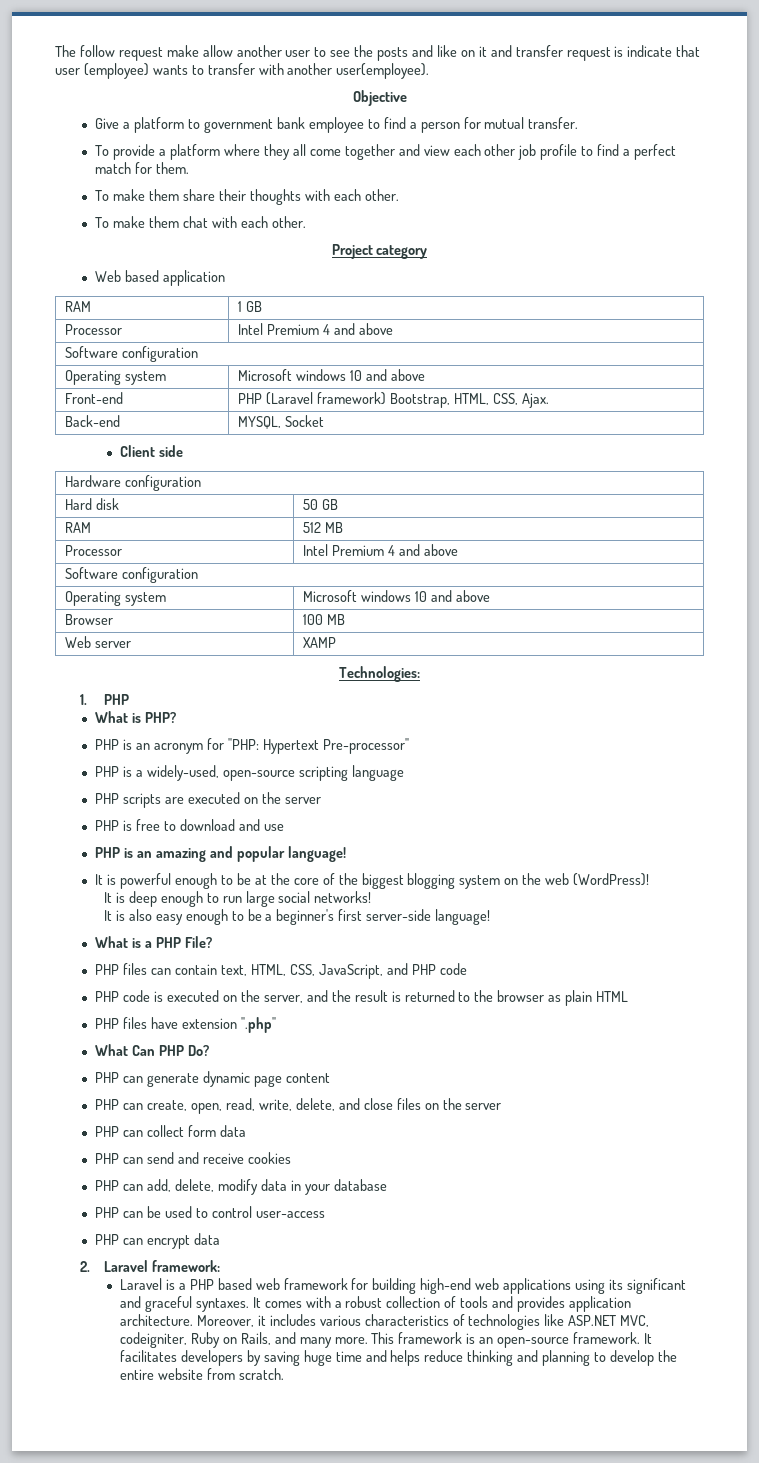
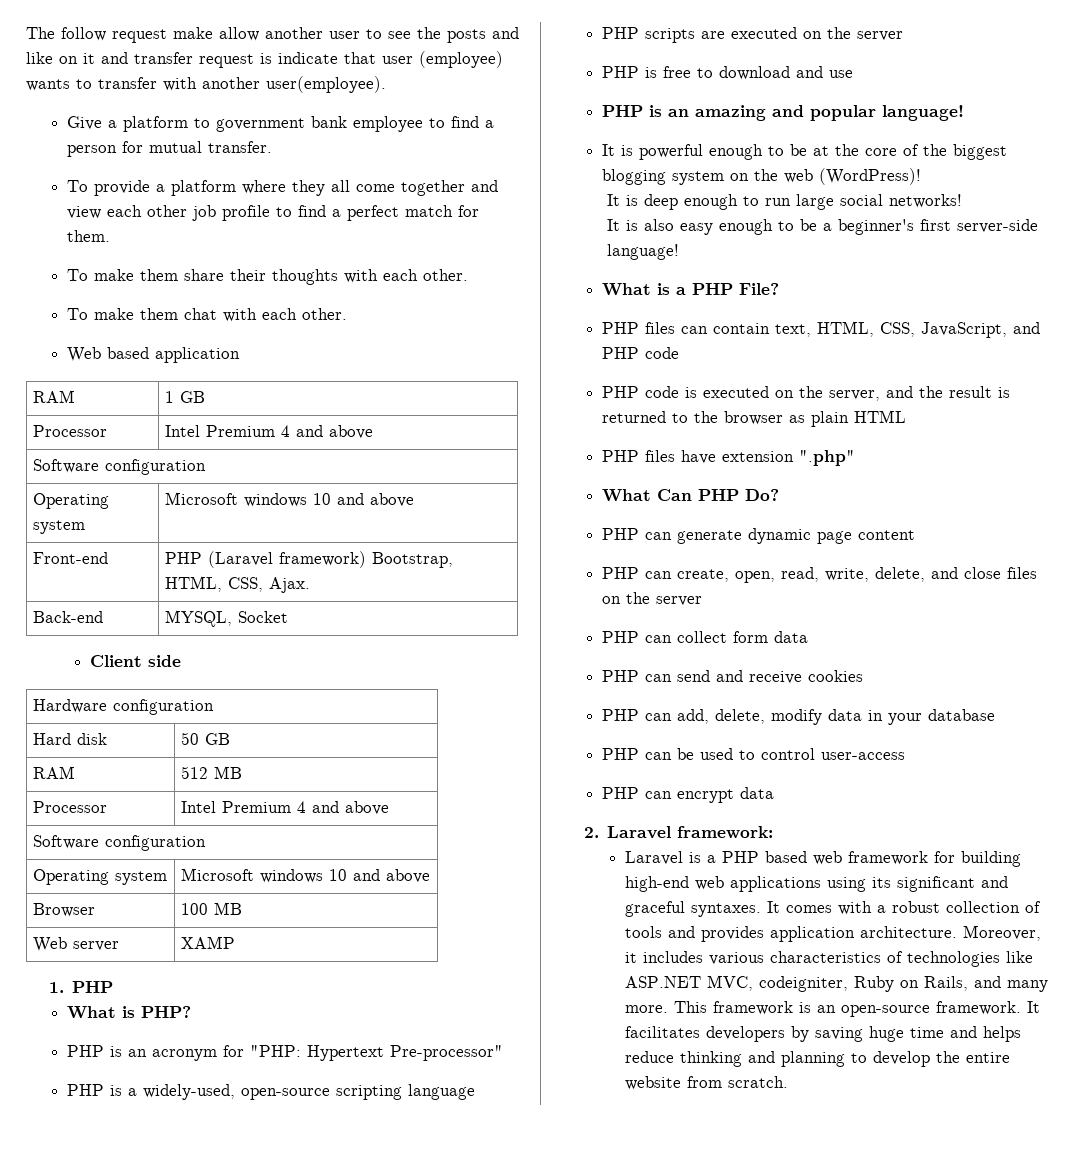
[352,90,407,106] // Objective -> (386, 84) none
[331,244,428,259] // Project category -> (348, 314) none
[339,666,420,682] // Technologies: -> (235, 942) none

